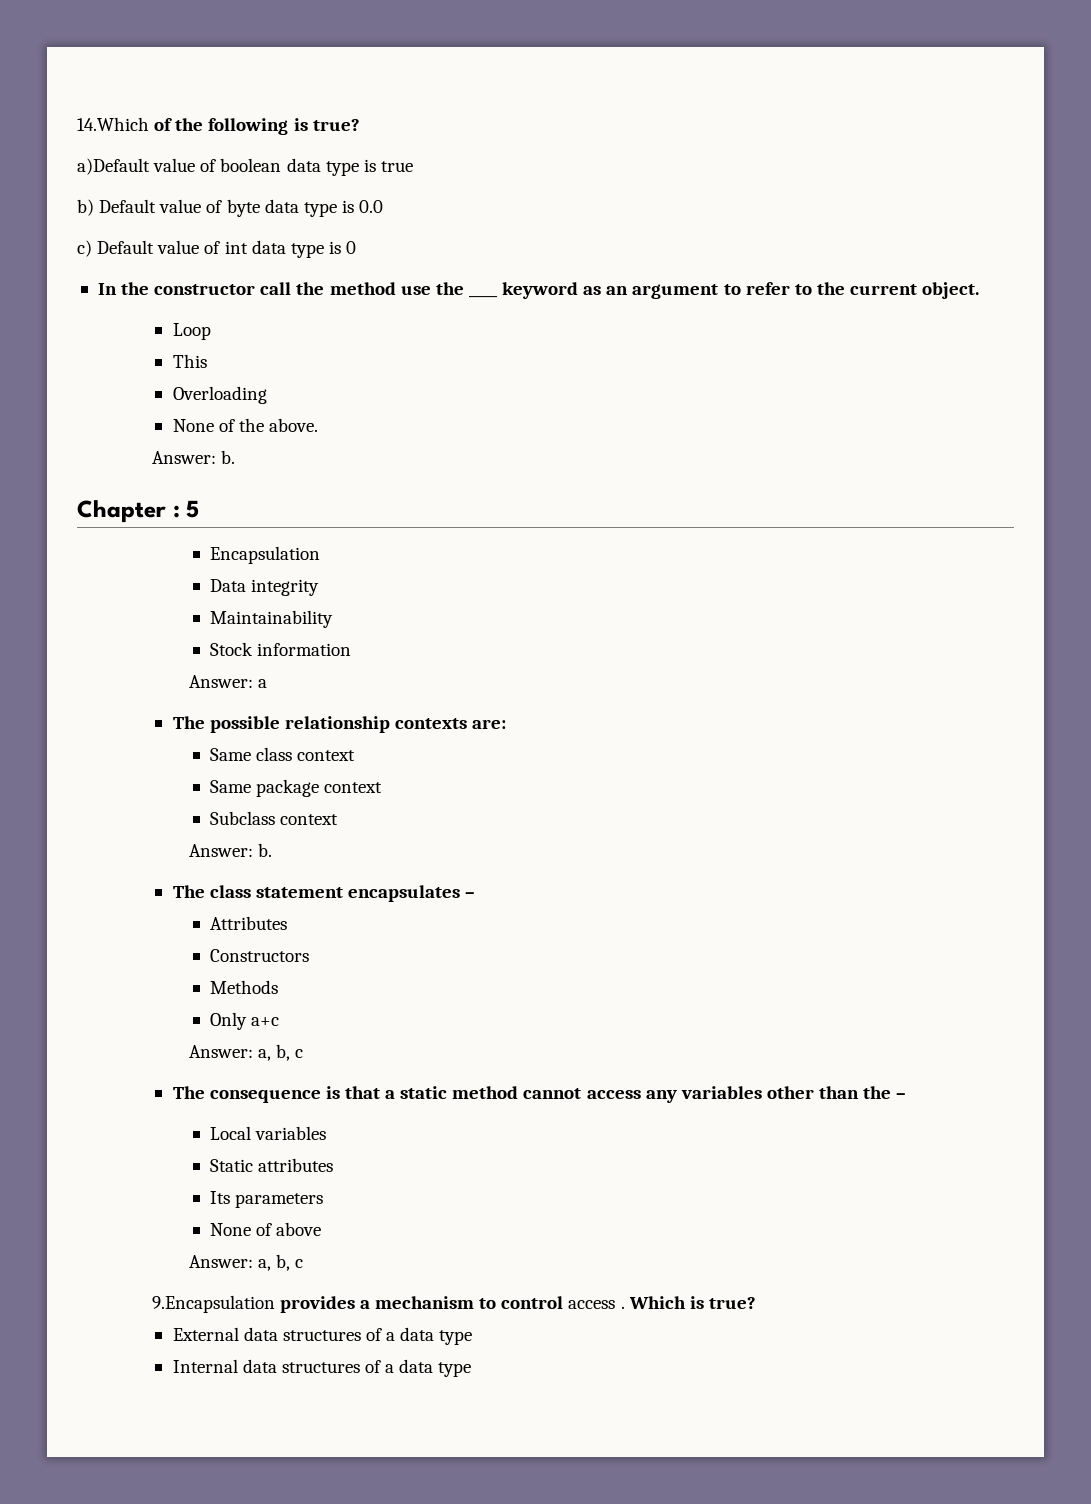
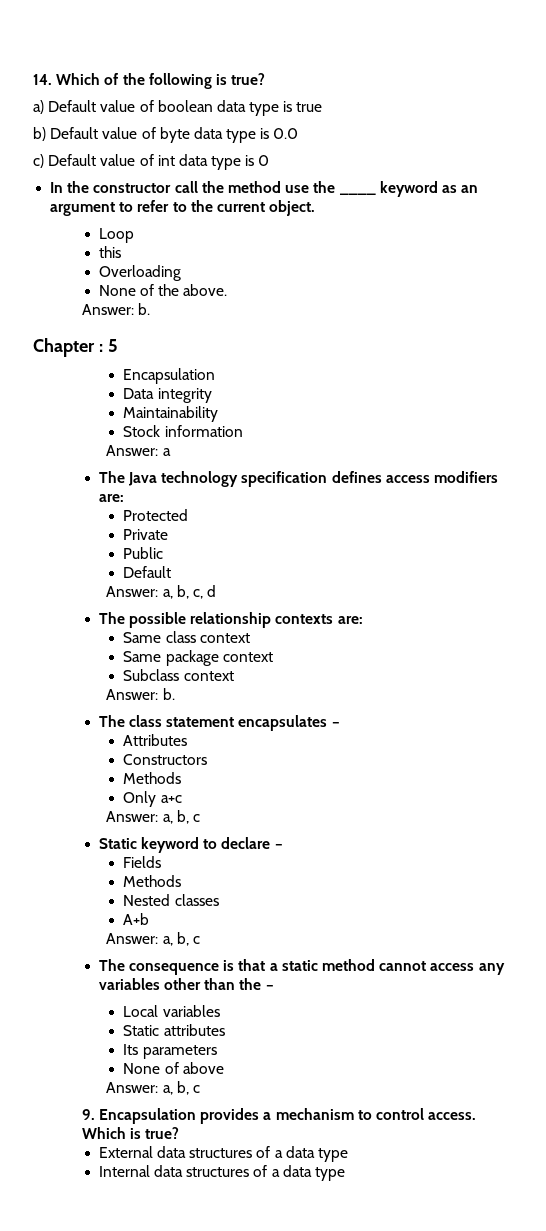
[77,117,149,131] 14.Which -> [33,73,101,85] 14. Which
[77,158,150,175] a)Default -> [33,100,97,114] a) Default
[172,354,207,368] This -> [98,246,121,258] this
(268, 683) none -> [98,471,499,487] [98,494,124,502] [123,509,189,521] [123,529,169,540] [123,547,164,559] [123,566,172,578] [106,585,217,599] // The Java technology specification defines access modifiers are: // Protected // Private // Public // Default // Answer: a, b, c, d
(304, 1053) none -> [98,837,283,853] [123,856,162,868] [123,875,182,887] [123,894,219,906] [123,913,150,925] [106,932,200,946] // Static keyword to declare – // Fields // Methods // Nested classes // A+b // Answer: a, b, c
[151,1295,275,1313] 9.Encapsulation -> [81,1108,197,1124] 9. Encapsulation
[568,1300,625,1309] access . -> [428,1112,477,1120] access.

